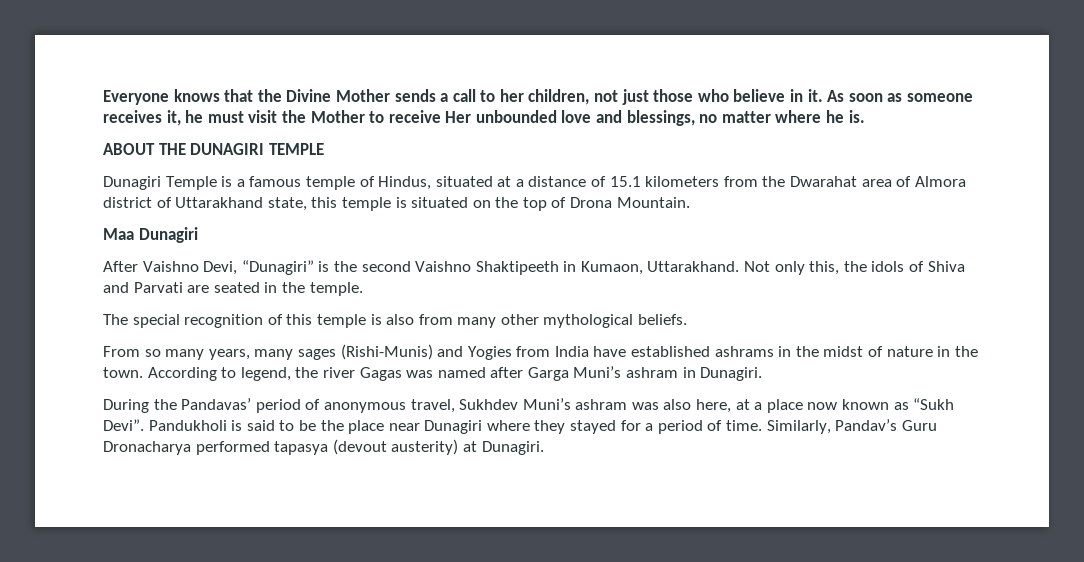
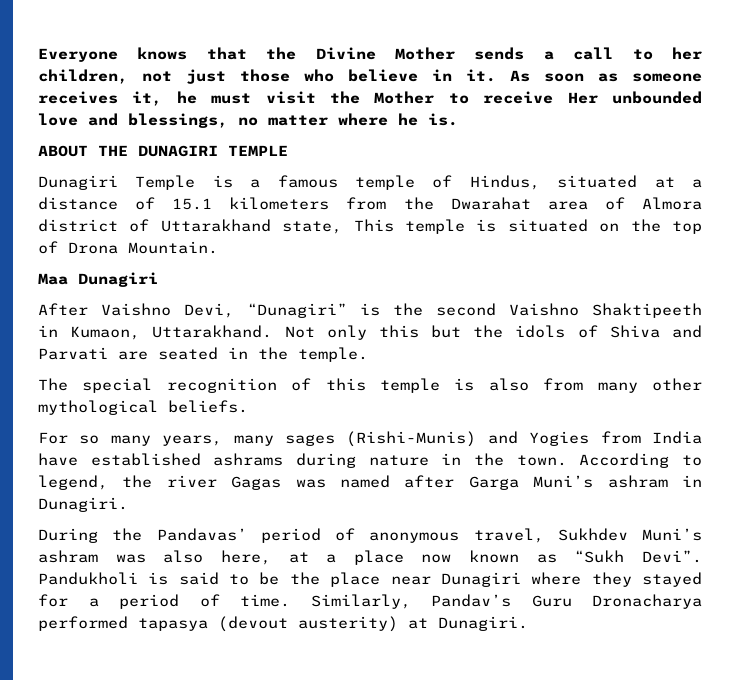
[311,197,338,208] this -> [353,219,394,232] This
[809,261,840,275] this, -> [378,325,462,338] this but
[103,346,140,357] From -> [38,432,68,444] For
[778,346,884,357] in the midst of -> [296,453,356,468] during

